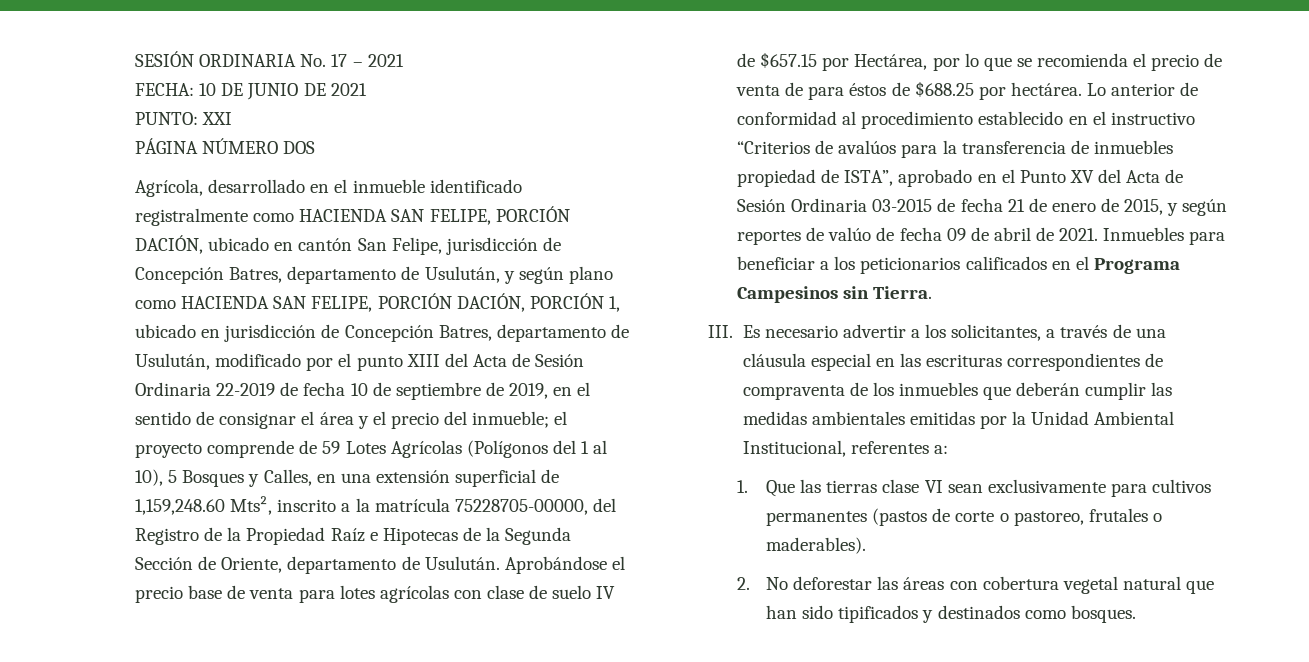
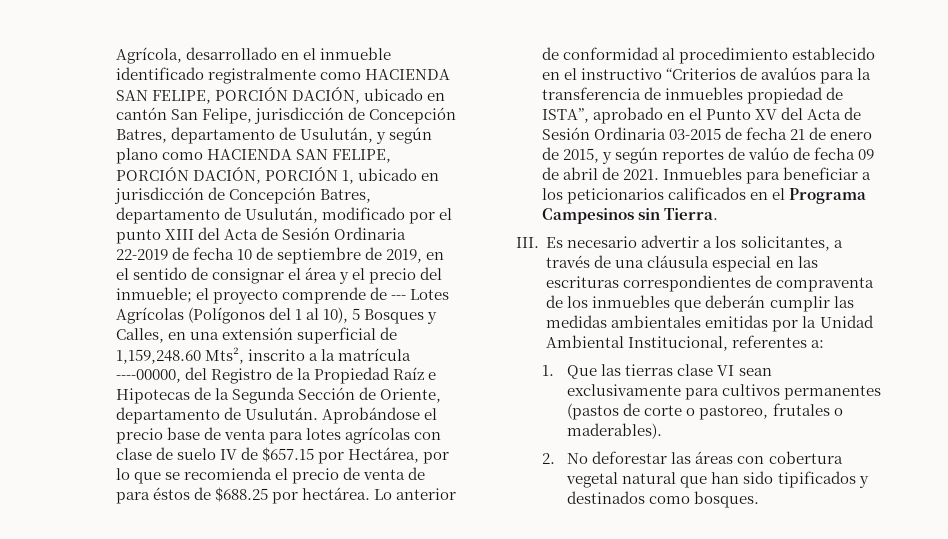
[135,51,404,67] [135,83,367,100] [135,112,233,125] [135,138,316,154] SESIÓN ORDINARIA No. 17 – 2021 // FECHA: 10 DE JUNIO DE 2021 // PUNTO: XXI // PÁGINA NÚMERO DOS // -> (115, 55) none
[322,441,341,454] 59 -> [390,295,406,300] ---
[454,499,588,515] 75228705-00000, -> [115,369,181,383] ----00000,

